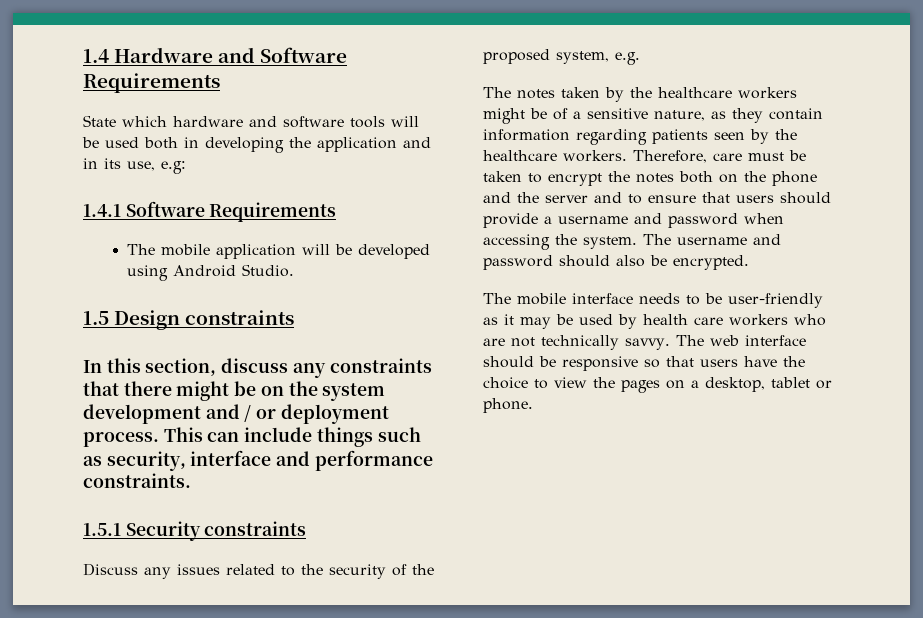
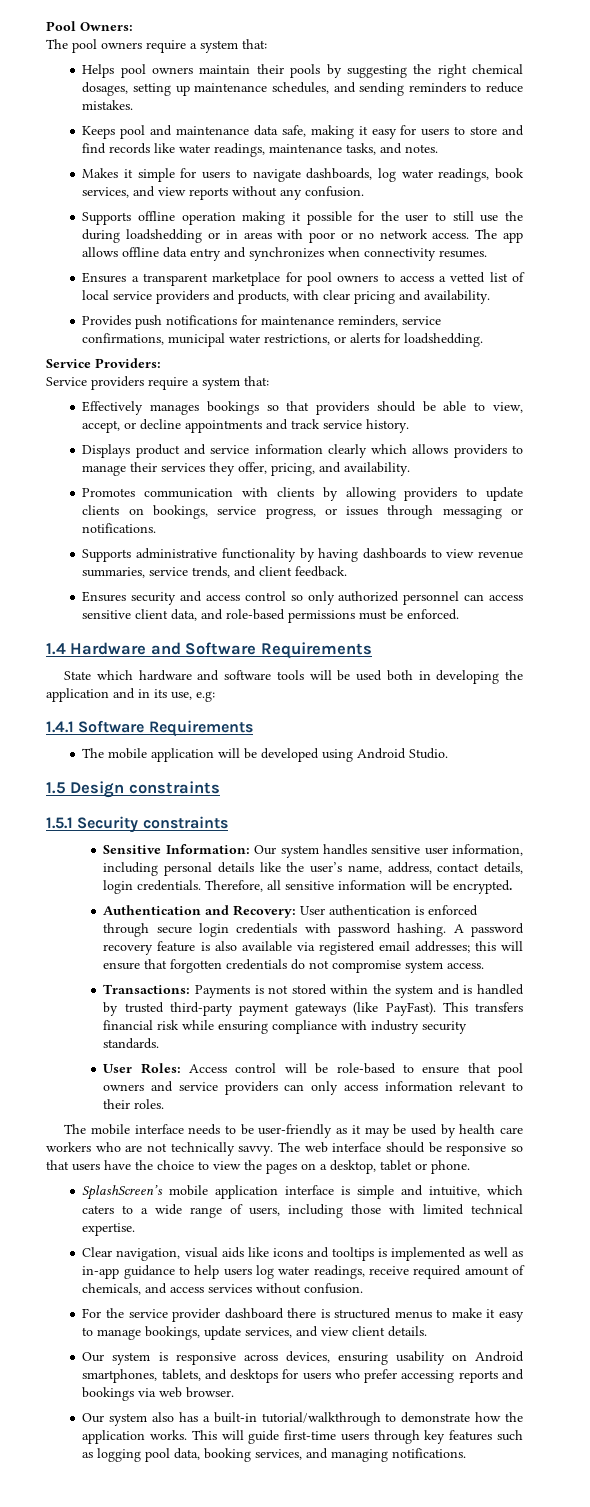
(83, 56) none -> [46,21,133,31] [46,39,267,53] [82,64,523,78] [82,82,524,96] [82,100,134,110] [82,125,524,139] [82,143,439,157] [82,168,524,182] [82,186,365,200] [82,211,523,225] [82,229,523,243] [82,247,488,261] [82,272,525,286] [82,290,491,304] [82,315,442,329] [82,333,484,347] [46,358,161,368] [46,376,269,390] [82,401,524,415] [82,419,410,433] [82,444,523,458] [82,462,411,476] [82,487,523,501] [82,505,523,519] [82,523,157,533] [82,548,523,562] [82,566,348,578] [82,591,523,605] [82,609,460,623] Pool Owners: // The pool owners require a system that: // Helps pool owners maintain their pools by suggesting the right chemical dosages, setting up maintenance schedules, and sending reminders to reduce mistakes. // Keeps pool and maintenance data safe, making it easy for users to store and find records like water readings, maintenance tasks, and notes. // Makes it simple for users to navigate dashboards, log water readings, book services, and view reports without any confusion. // Supports offline operation making it possible for the user to still use the during loadshedding or in areas with poor or no network access. The app allows offline data entry and synchronizes when connectivity resumes. // Ensures a transparent marketplace for pool owners to access a vetted list of local service providers and products, with clear pricing and availability. // Provides push notifications for maintenance reminders, service confirmations, municipal water restrictions, or alerts for loadshedding. // Service Providers: // Service providers require a system that: // Effectively manages bookings so that providers should be able to view, accept, or decline appointments and track service history. // Displays product and service information clearly which allows providers to manage their services they offer, pricing, and availability. // Promotes communication with clients by allowing providers to update clients on bookings, service progress, or issues through messaging or notifications. // Supports administrative functionality by having dashboards to view revenue summaries, service trends, and client feedback. // Ensures security and access control so only authorized personnel can access sensitive client data, and role-based permissions must be enforced. //
[83,358,432,378] [83,381,386,401] [83,404,389,424] [83,427,421,447] [83,450,433,471] [83,473,191,488] [83,521,307,541] [83,563,434,579] [483,49,640,65] [483,87,797,102] [483,108,823,124] [483,129,797,145] [483,150,806,163] [483,171,817,186] [483,192,831,204] [483,213,784,228] [483,234,781,250] [483,255,749,270] In this section, discuss any constraints that there might be on the system development and / or deployment process. This can include things such as security, interface and performance constraints. // 1.5.1 Security constraints // Discuss any issues related to the security of the proposed system, e.g. // The notes taken by the healthcare workers might be of a sensitive nature, as they contain information regarding patients seen by the healthcare workers. Therefore, care must be taken to encrypt the notes both on the phone and the server and to ensure that users should provide a username and password when accessing the system. The username and password should also be encrypted. -> [46,816,228,833] [103,844,523,858] [103,862,523,876] [103,880,513,894] [103,905,479,918] [103,923,525,937] [103,941,524,955] [103,959,485,973] [103,984,525,998] [103,1002,524,1016] [103,1020,468,1034] [103,1038,160,1049] [103,1063,524,1077] [103,1081,523,1095] [103,1099,165,1109] 1.5.1 Security constraints // Sensitive Information: Our system handles sensitive user information, including personal details like the user’s name, address, contact details, login credentials. Therefore, all sensitive information will be encrypted. // Authentication and Recovery: User authentication is enforced through secure login credentials with password hashing. A password recovery feature is also available via registered email addresses; this will ensure that forgotten credentials do not compromise system access. // Transactions: Payments is not stored within the system and is handled by trusted third-party payment gateways (like PayFast). This transfers financial risk while ensuring compliance with industry security standards. // User Roles: Access control will be role-based to ensure that pool owners and service providers can only access information relevant to their roles.
(533, 405) none -> [82,1185,523,1200] [82,1204,524,1218] [82,1223,136,1236] [82,1247,523,1261] [82,1265,526,1279] [82,1283,364,1295] [82,1308,524,1322] [82,1326,428,1340] [82,1351,524,1365] [82,1369,525,1383] [82,1387,235,1401] [82,1412,523,1426] [82,1430,524,1444] [82,1448,467,1462] // SplashScreen’s mobile application interface is simple and intuitive, which caters to a wide range of users, including those with limited technical expertise. // Clear navigation, visual aids like icons and tooltips is implemented as well as in-app guidance to help users log water readings, receive required amount of chemicals, and access services without confusion. // For the service provider dashboard there is structured menus to make it easy to manage bookings, update services, and view client details. // Our system is responsive across devices, ensuring usability on Android smartphones, tablets, and desktops for users who prefer accessing reports and bookings via web browser. // Our system also has a built-in tutorial/walkthrough to demonstrate how the application works. This will guide first-time users through key features such as logging pool data, booking services, and managing notifications.

